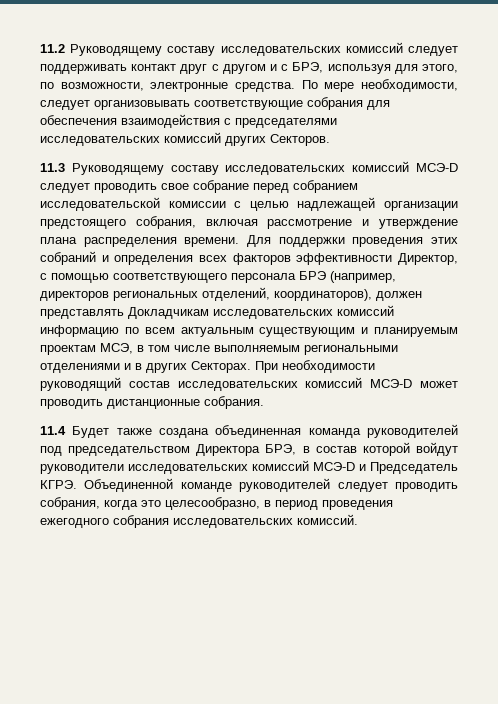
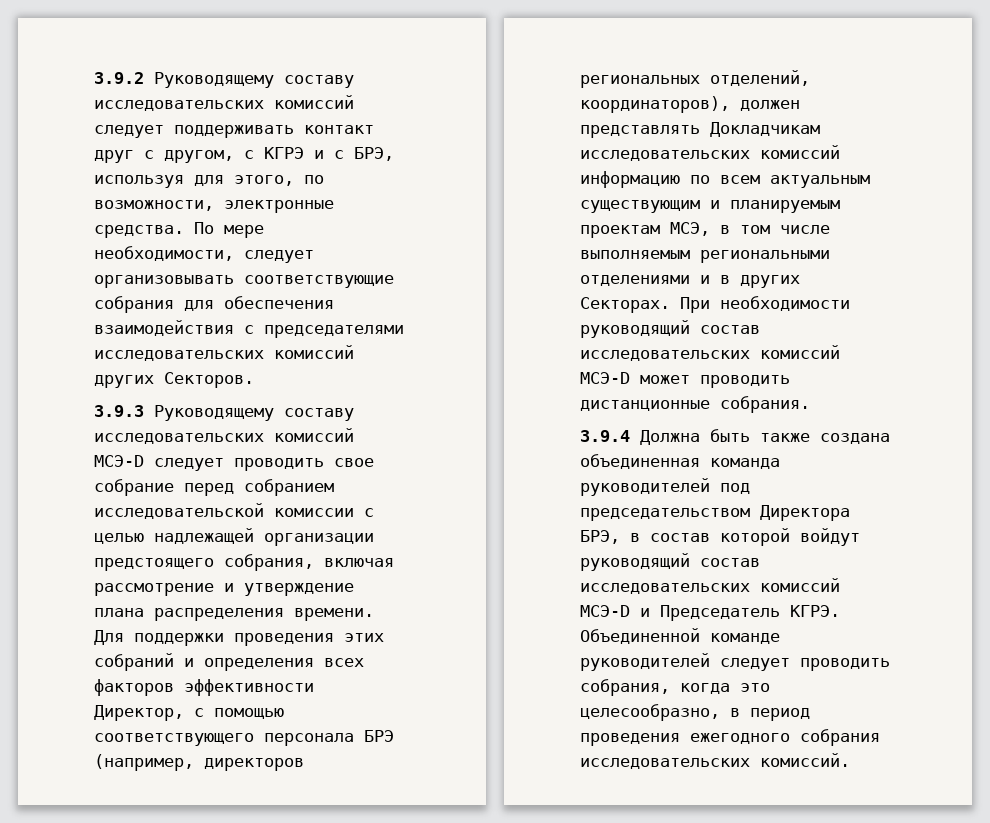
[40,44,65,53] 11.2 -> [94,72,144,84] 3.9.2
[222,64,266,74] другом -> [164,147,304,163] другом, с КГРЭ
[40,163,65,172] 11.3 -> [94,405,144,417] 3.9.3
[40,426,110,438] 11.4 Будет -> [580,429,750,445] 3.9.4 Должна быть
[40,464,124,474] руководители -> [580,553,760,571] руководящий состав

